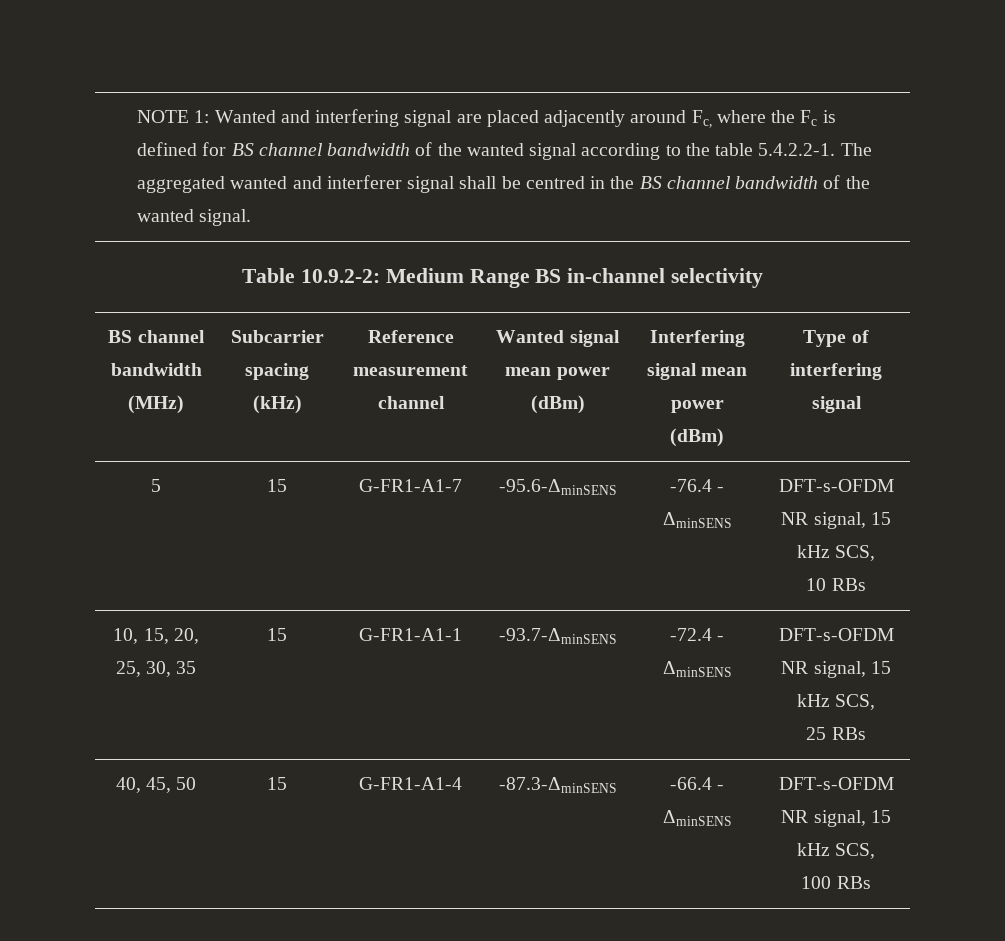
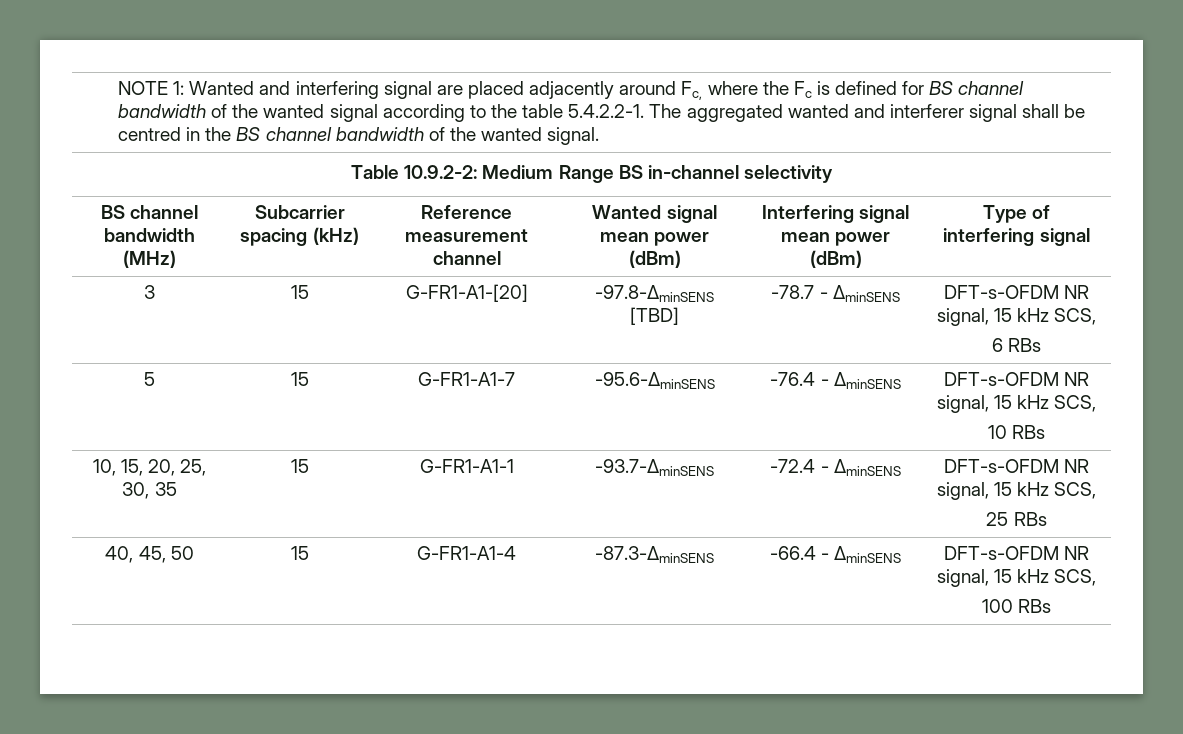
(862, 404) none -> [144,285,155,299] [290,285,309,299] [405,284,528,302] [595,285,714,302] [630,307,679,325] [771,285,900,302] [943,285,1090,299] [936,308,1097,326] [991,338,1042,352] // 3 | 15 | G-FR1-A1-[20] | -97.8-ΔminSENS [TBD] | -78.7 - ΔminSENS | DFT-s-OFDM NR signal, 15 kHz SCS, // 6 RBs

